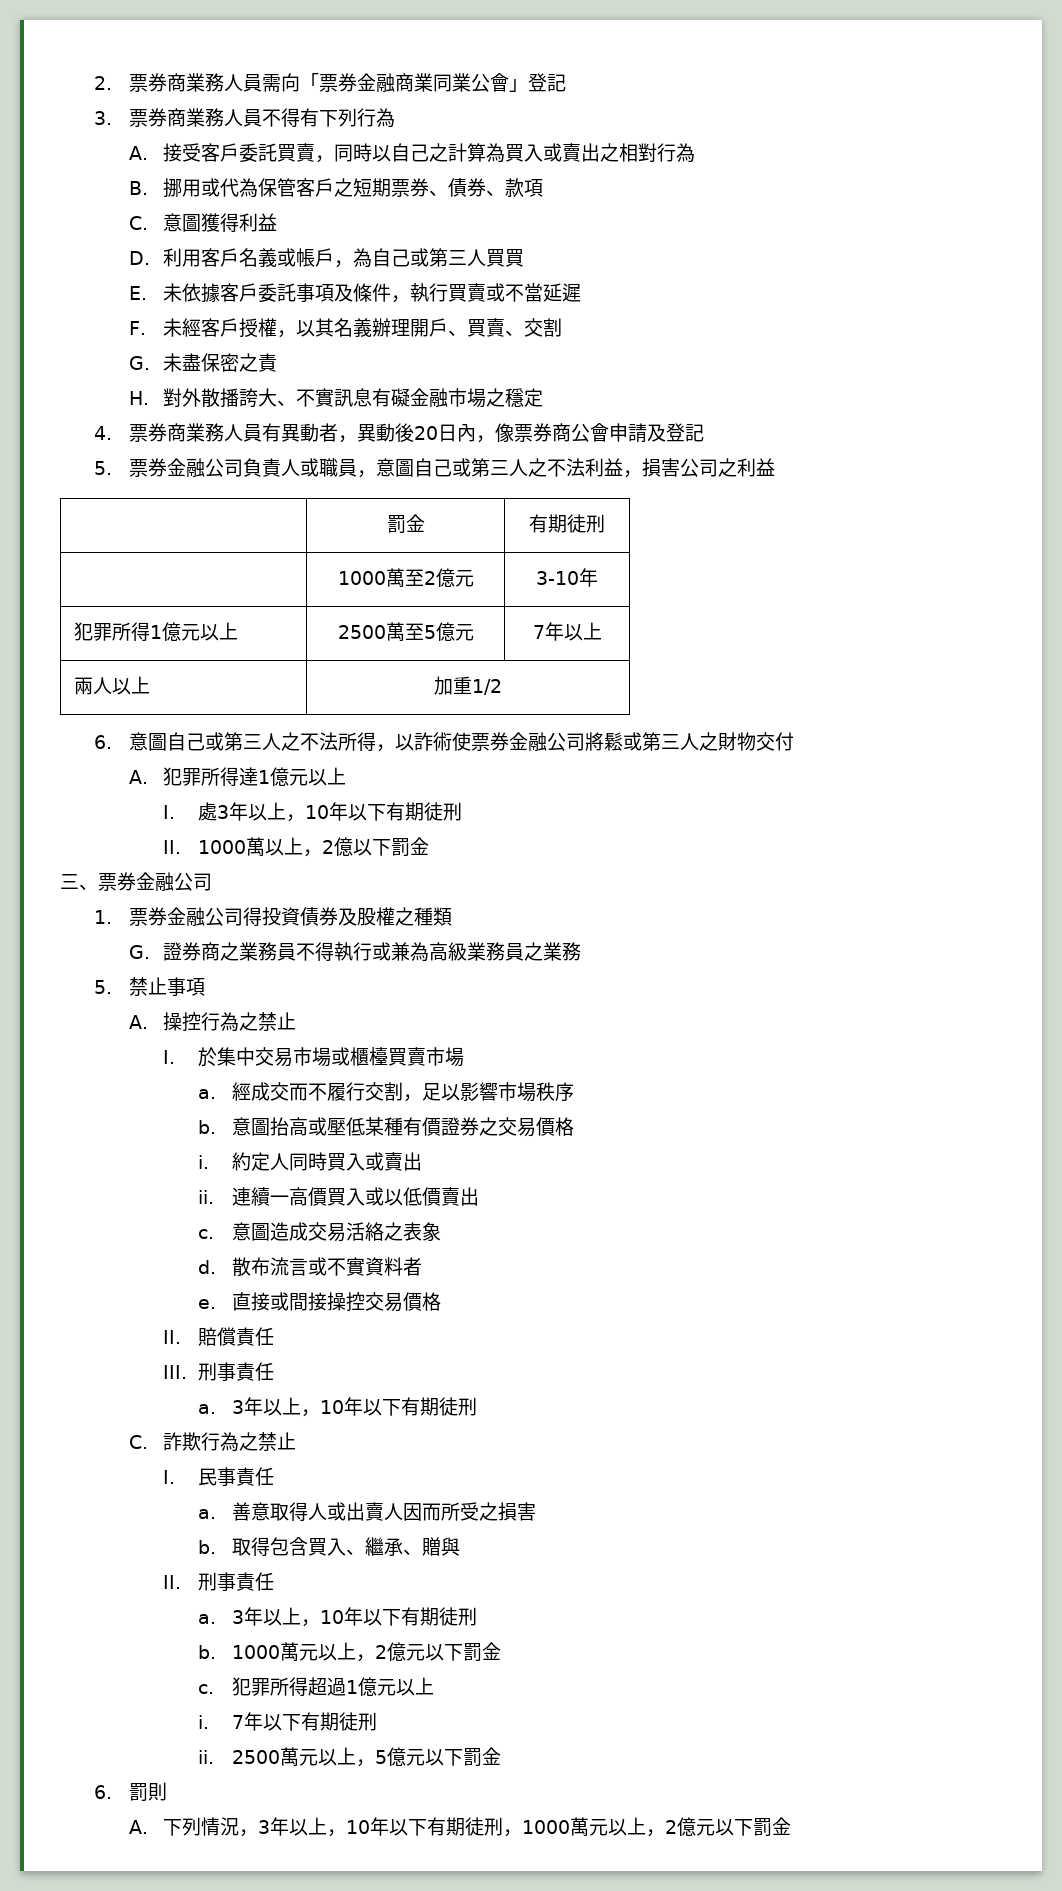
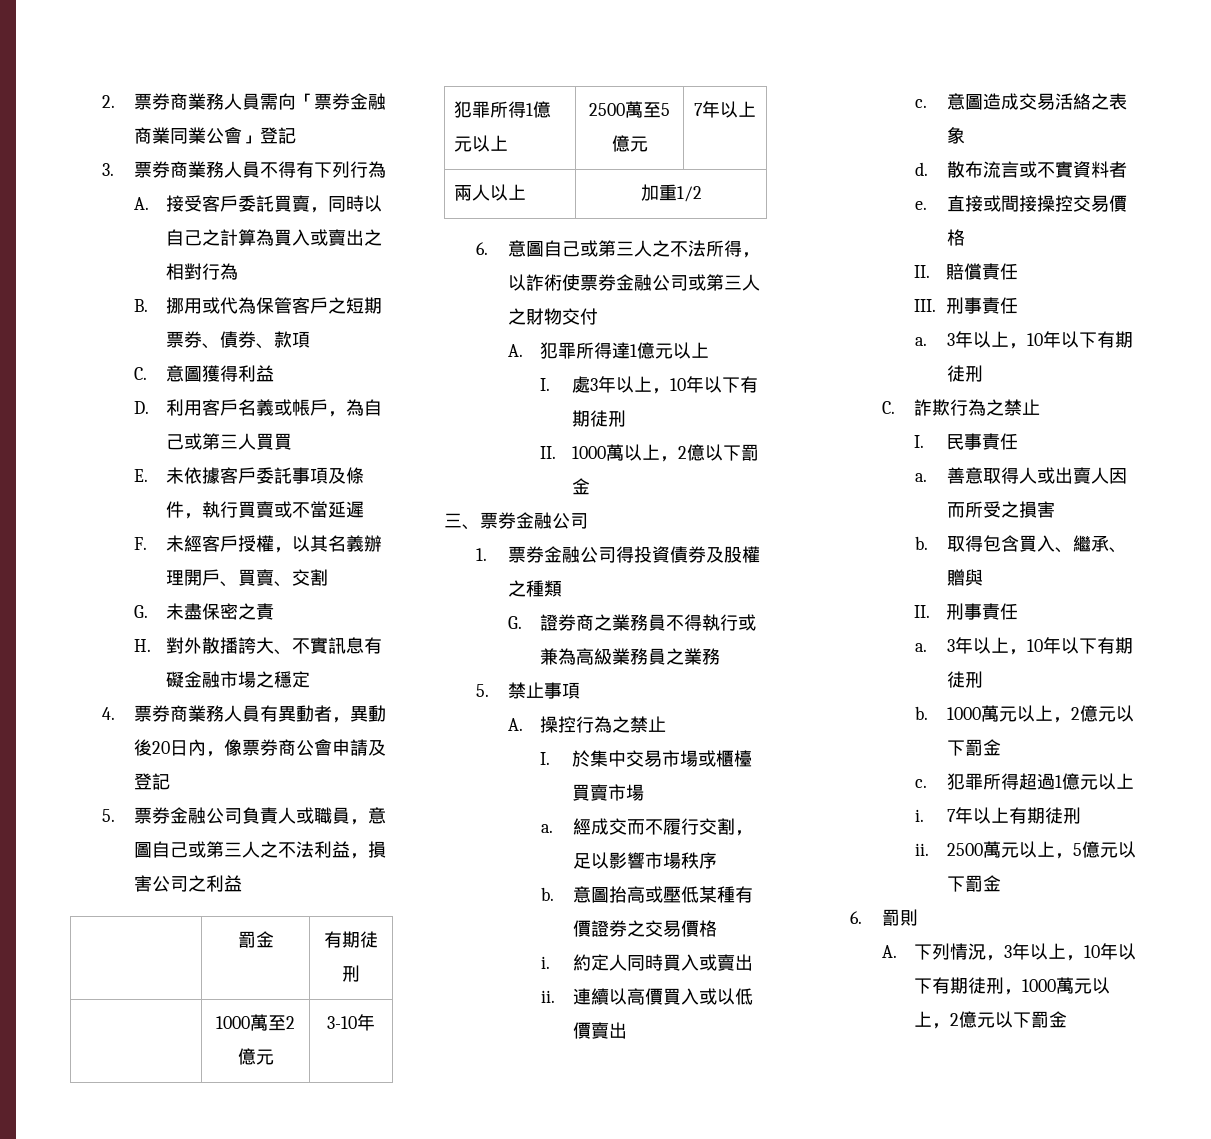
[584,732,623,751] 將鬆 -> (689, 283) none
[270,1195,290,1204] 一 -> [608,988,627,1005] 以
[282,1714,302,1731] 下 -> [990,807,1009,823] 上

